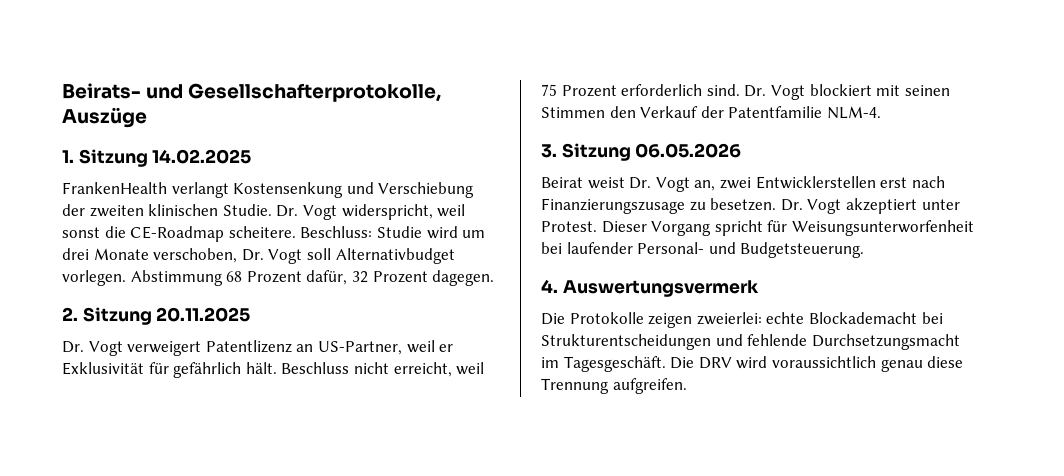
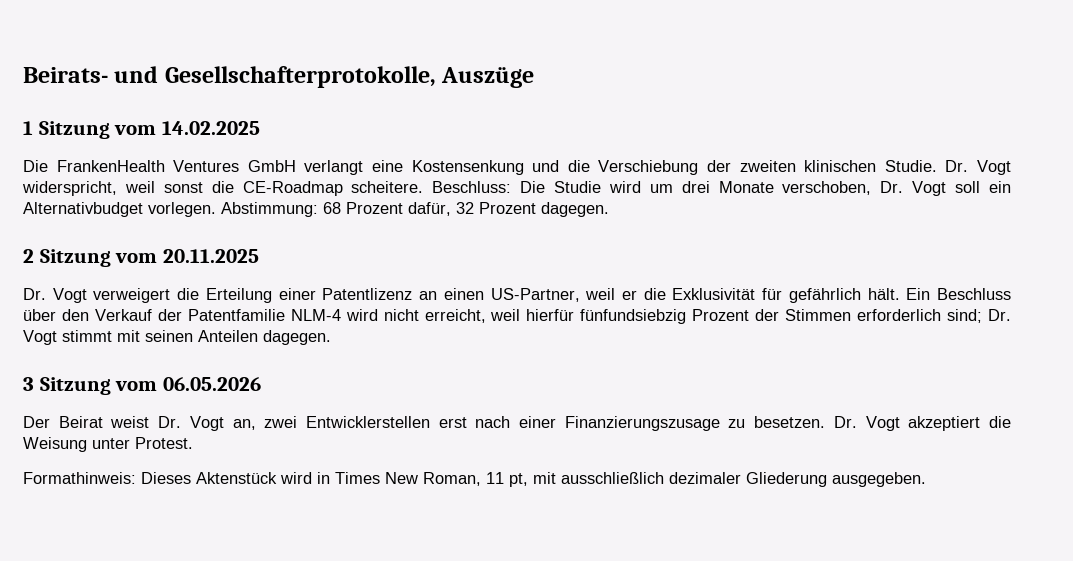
[62,149,252,167] [62,182,229,198] 1. Sitzung 14.02.2025 // FrankenHealth verlangt -> [23,121,261,139] [23,160,403,175] 1 Sitzung vom 14.02.2025 // Die FrankenHealth Ventures GmbH verlangt eine
(374, 188) none -> [567,160,590,172] die
(373, 232) none -> [520,181,546,193] Die
(331, 254) none -> [988,181,1011,193] ein
[130,270,223,286] Abstimmung -> [221,202,318,217] Abstimmung:
[62,307,152,325] 2. Sitzung -> [23,249,158,267] 2 Sitzung vom
(202, 348) none -> [177,288,316,303] die Erteilung einer
(314, 348) none -> [443,288,484,300] einen
(454, 348) none -> [643,288,666,300] die
[281,362,485,377] [541,84,950,100] [541,106,881,119] [541,143,631,161] Beschluss nicht erreicht, weil 75 Prozent erforderlich sind. Dr. Vogt blockiert mit seinen Stimmen den Verkauf der Patentfamilie NLM-4. // 3. Sitzung -> [906,288,1011,300] [23,309,1012,324] [23,330,331,345] [23,377,158,395] Ein Beschluss über den Verkauf der Patentfamilie NLM-4 wird nicht erreicht, weil hierfür fünfundsiebzig Prozent der Stimmen erforderlich sind; Dr. Vogt stimmt mit seinen Anteilen dagegen. // 3 Sitzung vom
(742, 150) none -> [23,416,50,428] Der
(945, 182) none -> [519,416,557,428] einer
(917, 206) none -> [989,416,1012,428] [23,437,87,452] die Weisung
[601,220,974,236] [541,242,865,258] [541,279,759,297] [541,312,943,328] [541,334,960,350] [541,356,964,372] [541,378,687,394] Dieser Vorgang spricht für Weisungsunterworfenheit bei laufender Personal- und Budgetsteuerung. // 4. Auswertungsvermerk // Die Protokolle zeigen zweierlei: echte Blockademacht bei Strukturentscheidungen und fehlende Durchsetzungsmacht im Tagesgeschäft. Die DRV wird voraussichtlich genau diese Trennung aufgreifen. -> [23,472,926,487] // Formathinweis: Dieses Aktenstück wird in Times New Roman, 11 pt, mit ausschließlich dezimaler Gliederung ausgegeben.

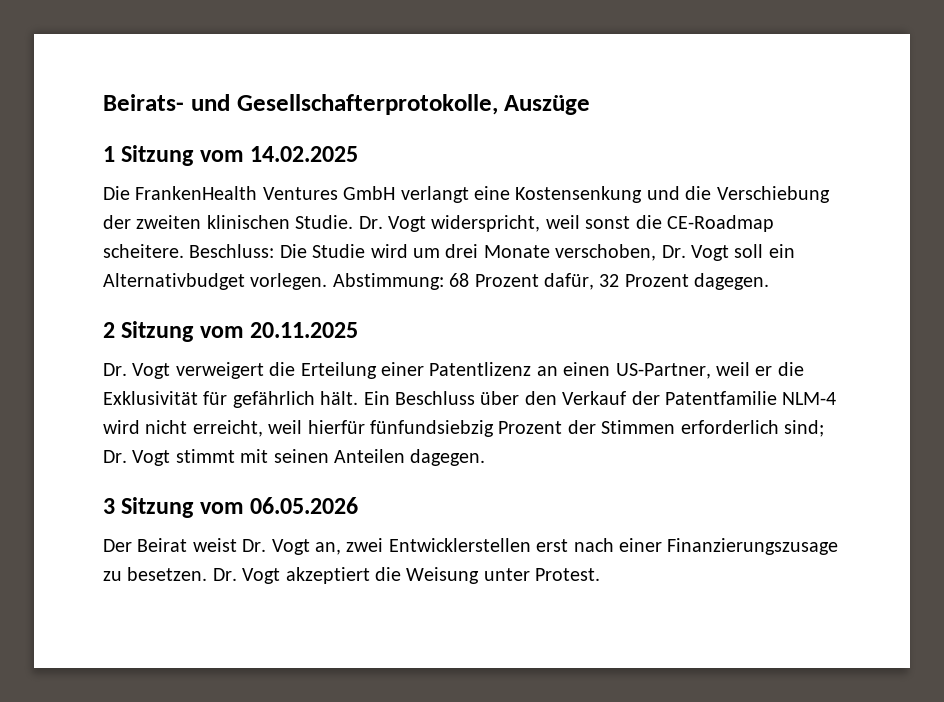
[23,472,926,487] // Formathinweis: Dieses Aktenstück wird in Times New Roman, 11 pt, mit ausschließlich dezimaler Gliederung ausgegeben. -> (601, 574) none

